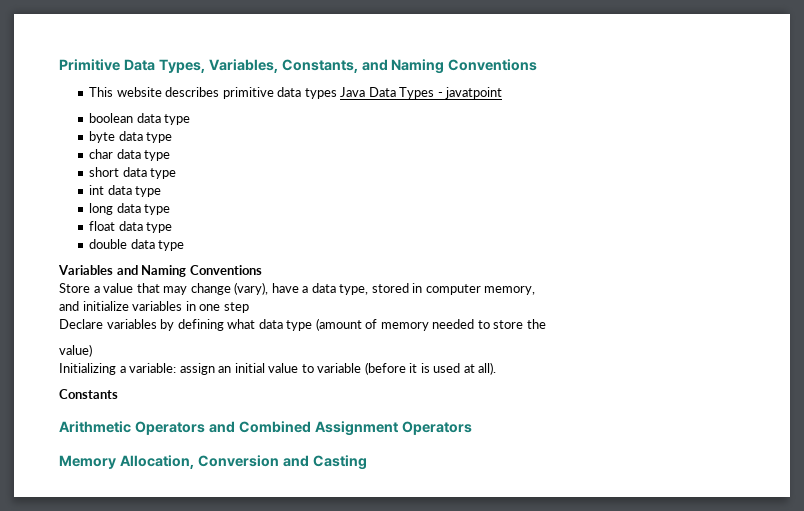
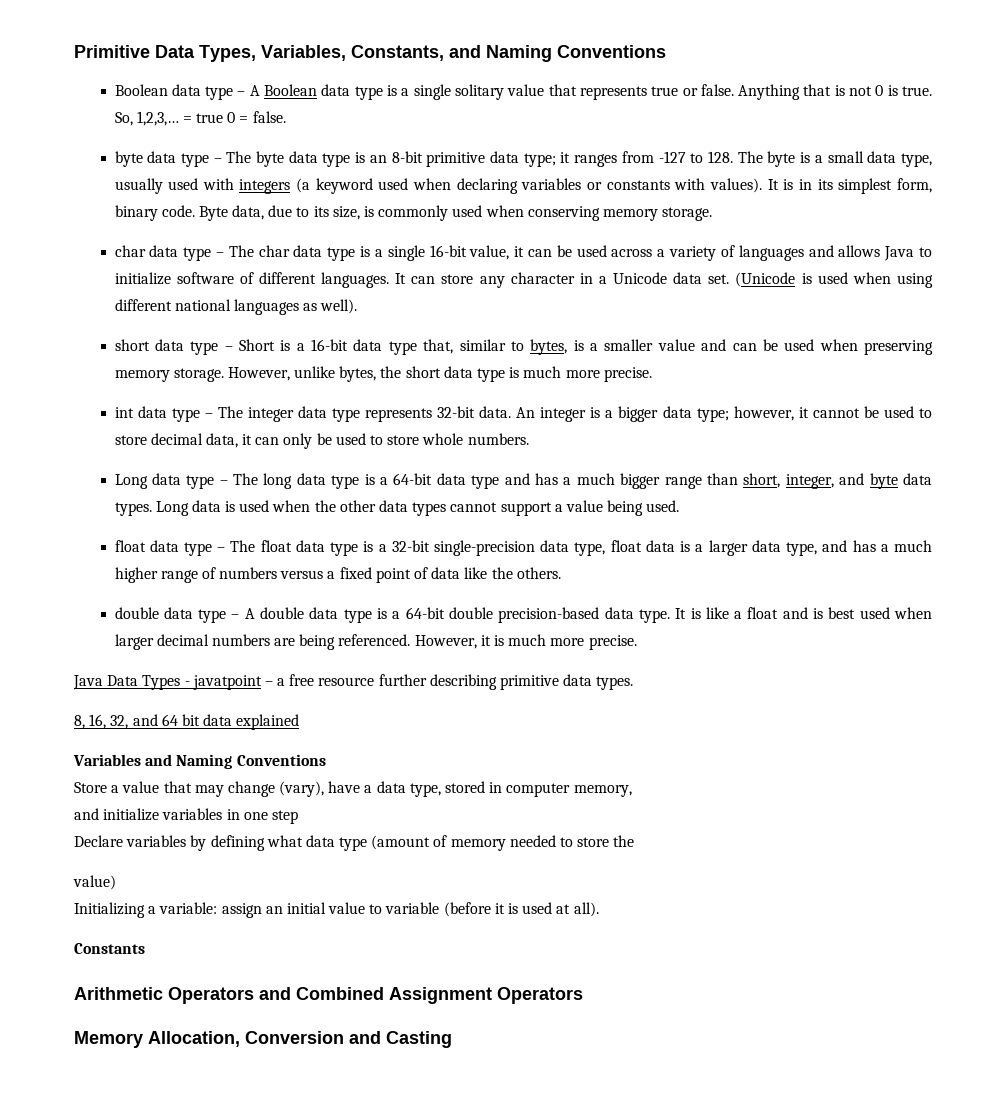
[89,87,337,99] This website describes primitive data types -> [114,84,932,100] [114,111,286,126] [114,151,933,167] [114,178,933,194] [114,205,713,221] [114,245,932,261] [114,272,933,288] [114,299,358,315] [114,339,933,355] [114,366,652,382] [114,406,933,422] [114,433,529,449] [114,473,933,489] [114,500,680,516] [114,540,933,556] [114,567,561,583] [114,607,932,623] [114,634,637,650] Boolean data type – A Boolean data type is a single solitary value that represents true or false. Anything that is not 0 is true. So, 1,2,3,… = true 0 = false. // byte data type – The byte data type is an 8-bit primitive data type; it ranges from -127 to 128. The byte is a small data type, usually used with integers (a keyword used when declaring variables or constants with values). It is in its simplest form, binary code. Byte data, due to its size, is commonly used when conserving memory storage. // char data type – The char data type is a single 16-bit value, it can be used across a variety of languages and allows Java to initialize software of different languages. It can store any character in a Unicode data set. (Unicode is used when using different national languages as well). // short data type – Short is a 16-bit data type that, similar to bytes, is a smaller value and can be used when preserving memory storage. However, unlike bytes, the short data type is much more precise. // int data type – The integer data type represents 32-bit data. An integer is a bigger data type; however, it cannot be used to store decimal data, it can only be used to store whole numbers. // Long data type – The long data type is a 64-bit data type and has a much bigger range than short, integer, and byte data types. Long data is used when the other data types cannot support a value being used. // float data type – The float data type is a 32-bit single-precision data type, float data is a larger data type, and has a much higher range of numbers versus a fixed point of data like the others. // double data type – A double data type is a 64-bit double precision-based data type. It is like a float and is best used when larger decimal numbers are being referenced. However, it is much more precise. //
[89,113,191,125] [89,131,173,143] [89,149,171,161] [89,167,177,179] [89,185,162,197] [89,203,171,215] [89,221,173,233] [89,239,185,251] // boolean data type // byte data type // char data type // short data type // int data type // long data type // float data type // double data type -> [264,674,634,690] [74,714,300,730] – a free resource further describing primitive data types. // 8, 16, 32, and 64 bit data explained

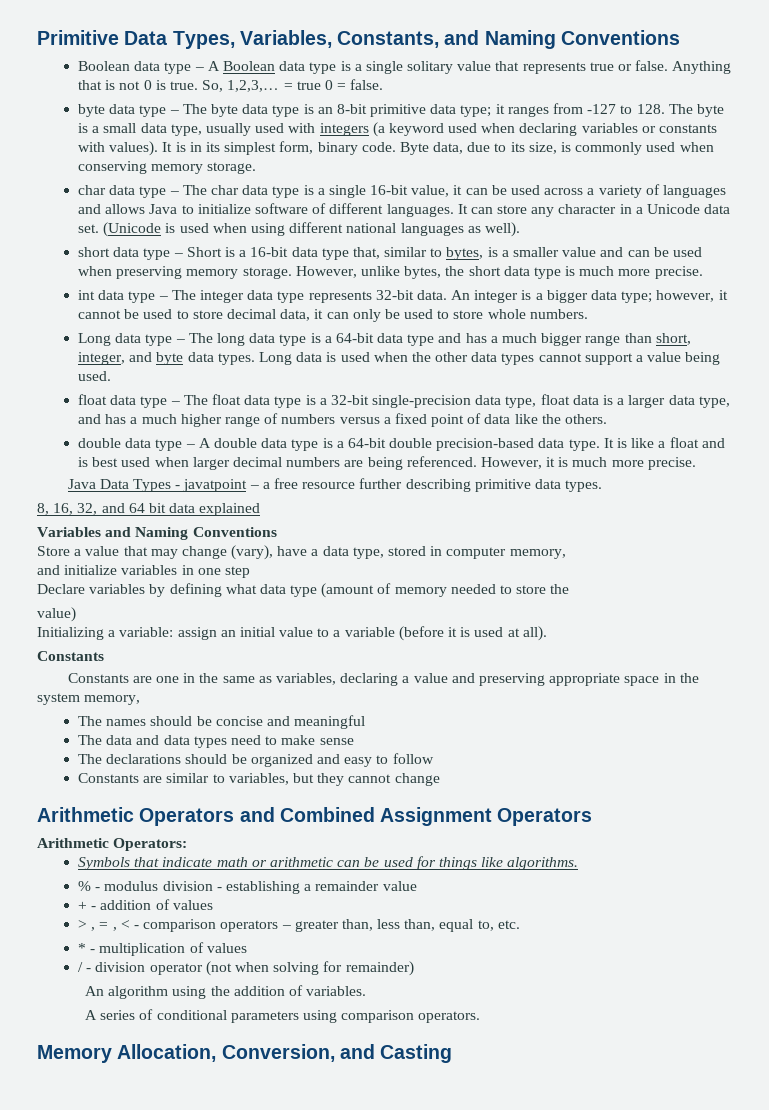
(383, 909) none -> [333,630,341,637] a
(145, 948) none -> [67,673,699,686] [37,693,141,705] [78,715,366,729] [78,735,354,748] [78,753,434,767] [78,773,440,786] // Constants are one in the same as variables, declaring a value and preserving appropriate space in the system memory, // The names should be concise and meaningful // The data and data types need to make sense // The declarations should be organized and easy to follow // Constants are similar to variables, but they cannot change
(583, 995) none -> [37,838,188,851] [78,856,579,870] [78,881,417,894] [78,899,213,910] [78,919,520,932] [78,942,247,956] [78,961,414,976] [84,985,367,999] [84,1009,481,1023] // Arithmetic Operators: // Symbols that indicate math or arithmetic can be used for things like algorithms. // % - modulus division - establishing a remainder value // + - addition of values // > , = , < - comparison operators – greater than, less than, equal to, etc. // * - multiplication of values // / - division operator (not when solving for remainder) // An algorithm using the addition of variables. // A series of conditional parameters using comparison operators.
[245,1031,344,1044] Conversion -> [221,1044,335,1062] Conversion,

